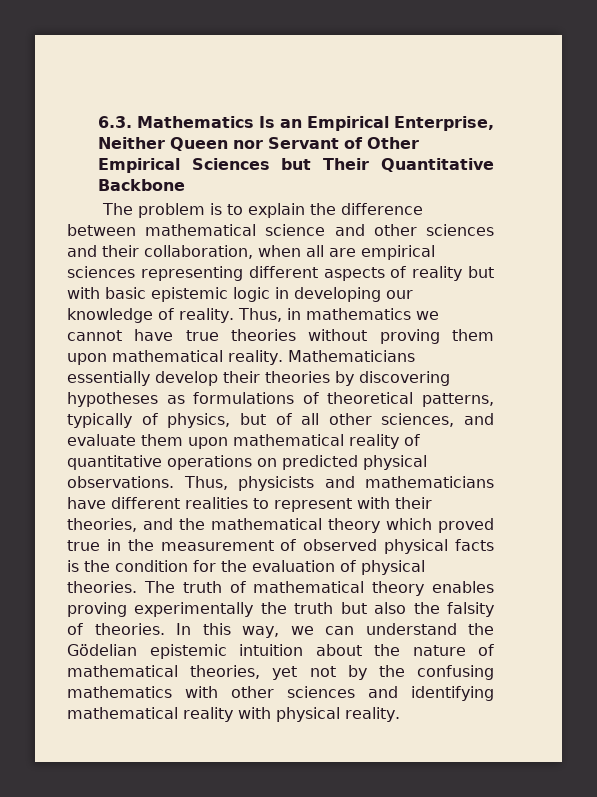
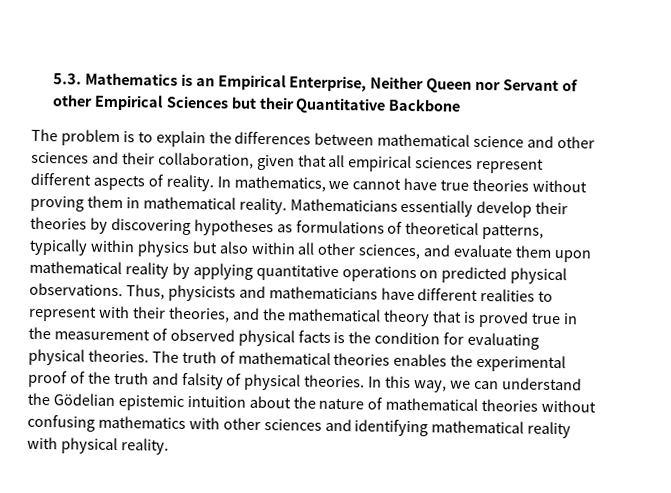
[97,116,275,128] 6.3. Mathematics Is -> [52,72,193,87] 5.3. Mathematics is
[366,137,419,149] Other -> [51,94,93,107] other
[323,158,370,170] Their -> [258,96,295,110] their
[340,203,423,215] difference -> [234,131,312,145] differences
[258,245,356,257] when all are -> [256,154,346,171] given that all
[140,266,243,281] representing -> [476,157,545,174] represent
[412,266,494,281] [67,287,413,302] [67,308,411,323] reality but with basic epistemic logic in developing our knowledge of reality. Thus, in mathematics -> [165,174,326,192] reality. In mathematics,
[67,353,107,365] upon -> [125,197,140,209] in
[141,413,292,428] of physics, but of -> [89,239,296,258] within physics but also within
[404,434,420,446] of -> [171,262,253,280] by applying
[386,518,432,530] which -> [432,310,477,323] that is
[221,560,356,572] the evaluation of -> [467,332,540,350] evaluating
[372,581,494,596] [67,602,440,617] theory enables proving experimentally the truth but also the -> [333,352,567,373] [28,370,179,388] theories enables the experimental proof of the truth and
(83, 629) none -> [244,373,302,391] physical
[190,665,405,680] theories, yet not by the -> [481,399,597,413] theories without

